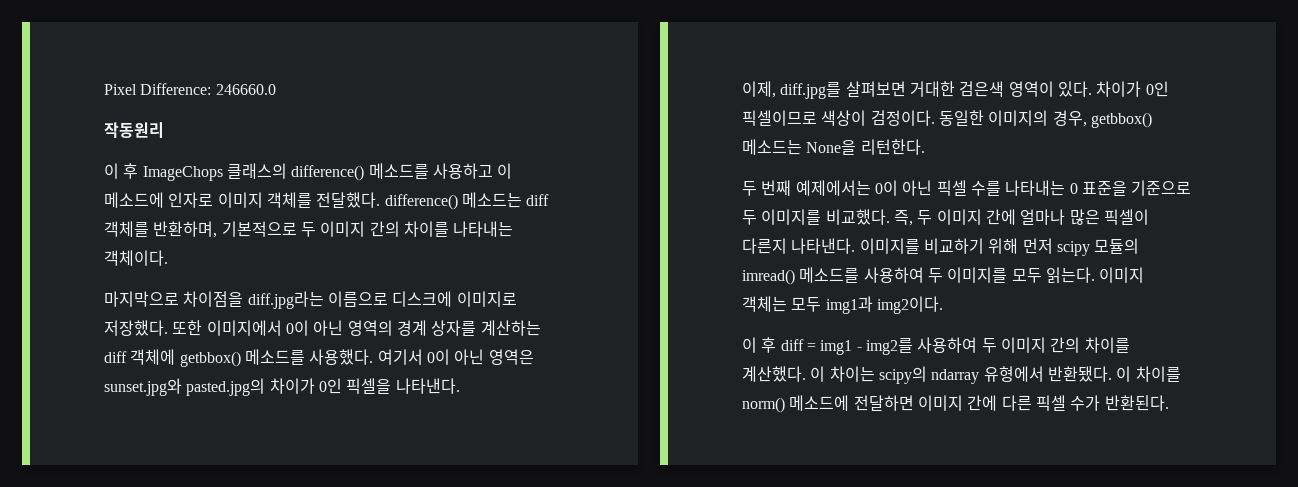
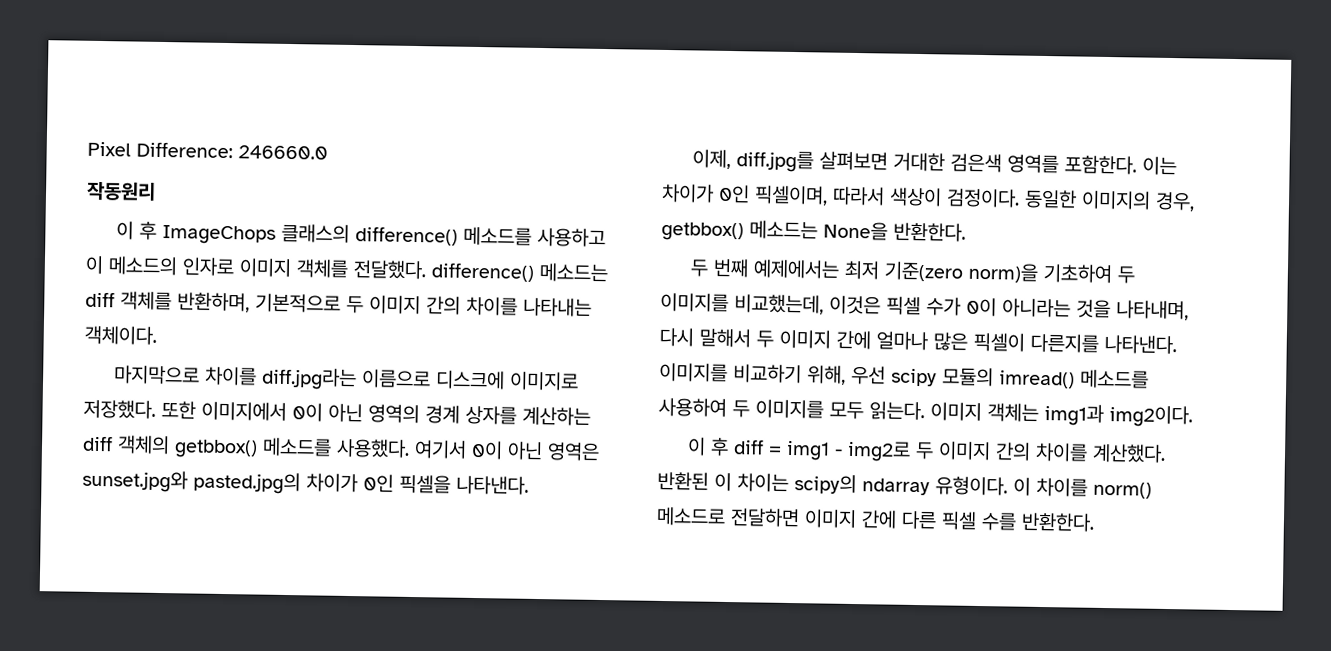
[104,192,164,208] 메소드에 -> [108,256,178,276] 메소드의
[183,291,244,307] 차이점을 -> [205,366,258,386] 차이를
[130,349,176,365] 객체에 -> [117,435,170,455] 객체의
[1008,81,1169,97] [742,110,817,126] 영역이 있다. 차이가 0인 픽셀이므로 -> [1007,154,1178,176] [661,183,885,206] 영역를 포함한다. 이는 차이가 0인 픽셀이며, 따라서
[860,139,925,155] 리턴한다. -> [893,222,966,242] 반환한다.
[874,180,1192,196] [742,209,913,226] 0이 아닌 픽셀 수를 나타내는 0 표준을 기준으로 두 이미지를 비교했다. 즉, -> [844,260,1136,284] [660,292,1189,321] [659,327,751,348] 최저 기준(zero norm)을 기초하여 두 이미지를 비교했는데, 이것은 픽셀 수가 0이 아니라는 것을 나타내며, 다시 말해서
[742,238,787,254] 다른지 -> [1030,333,1099,353] 다른지를
[988,238,1053,254] 위해 먼저 -> [807,365,886,385] 위해, 우선
[791,297,822,312] 모두 -> (1039, 412) none
[865,337,978,355] img2를 사용하여 -> [847,440,912,462] img2로
(806, 374) none -> [657,471,709,491] 반환된
[983,366,1112,382] 유형에서 반환됐다. -> [935,476,1008,496] 유형이다.
[789,395,850,411] 메소드에 -> [656,506,726,526] 메소드로
[1070,395,1169,411] 수가 반환된다. -> [981,512,1095,532] 수를 반환한다.

